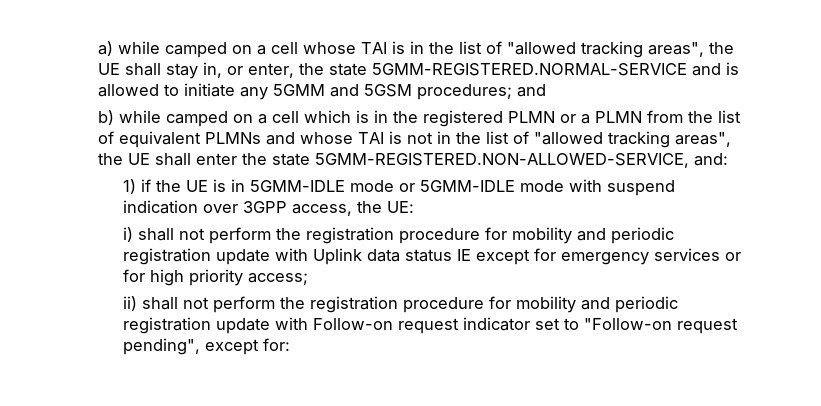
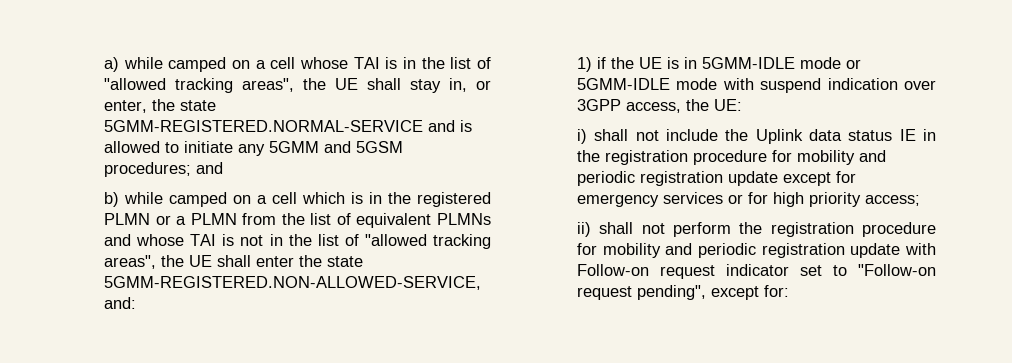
[208,227,674,244] [122,248,471,265] perform the registration procedure for mobility and periodic registration update with Uplink data status IE -> [666,129,936,144] [577,150,887,165] [577,171,779,186] include the Uplink data status IE in the registration procedure for mobility and periodic registration update

